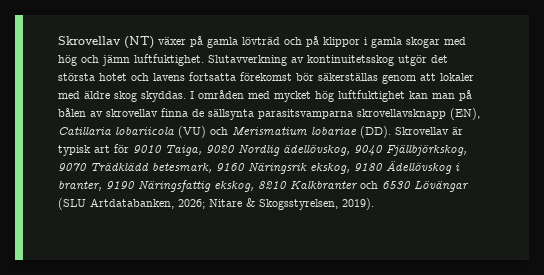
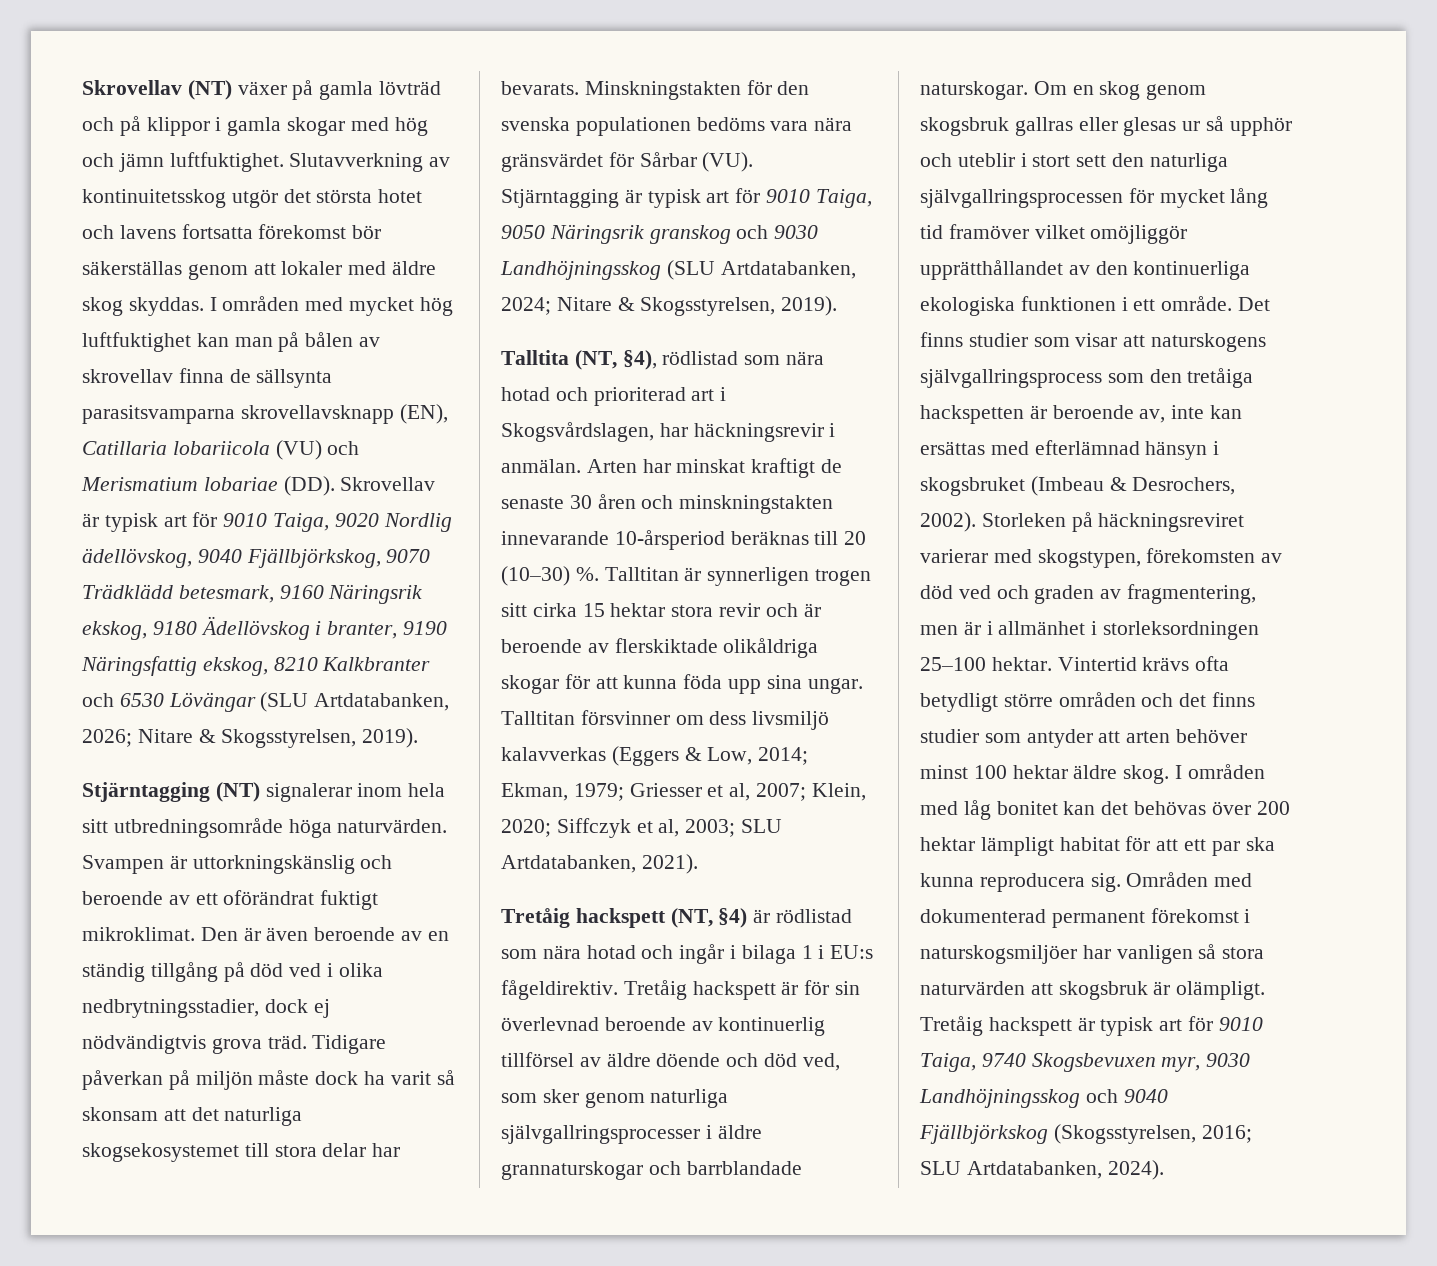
(374, 204) none -> [82,782,446,802] [82,818,448,838] [82,855,393,874] [82,890,379,910] [82,927,449,941] [82,962,383,982] [82,999,330,1018] [82,1035,387,1054] [82,1070,455,1090] [82,1107,303,1126] [82,1143,401,1162] [501,80,810,100] [501,117,853,136] [501,152,754,172] [501,188,872,208] [501,224,819,244] [500,260,856,280] [501,296,838,316] [501,350,825,370] [501,387,727,406] [501,422,836,442] [501,458,843,478] [501,494,834,514] [501,530,867,550] [501,566,872,586] [501,603,821,617] [501,638,819,658] [501,674,863,694] [501,710,830,730] [501,746,809,766] [501,783,866,801] [501,818,783,838] [501,854,698,874] [501,908,853,928] [501,944,874,964] [501,980,861,1000] [501,1017,826,1036] [501,1052,840,1071] [501,1089,729,1108] [501,1125,762,1144] [501,1161,802,1180] [920,81,1207,100] [920,116,1292,136] [920,153,1228,172] [920,188,1269,208] [920,224,1188,244] [920,260,1251,280] [920,296,1271,316] [920,332,1267,352] [920,368,1254,388] [920,405,1243,424] [920,440,1220,460] [920,476,1236,496] [920,512,1245,532] [920,548,1283,568] [920,584,1257,604] [920,621,1260,640] [920,656,1230,671] [920,692,1256,712] [920,729,1248,748] [920,764,1265,784] [920,800,1290,820] [920,836,1275,856] [920,872,1253,892] [920,908,1251,928] [920,944,1265,964] [920,981,1266,1000] [920,1016,1263,1036] [920,1053,1251,1072] [919,1088,1168,1108] [919,1124,1252,1144] [920,1160,1164,1180] // Stjärntagging (NT) signalerar inom hela sitt utbredningsområde höga naturvärden. Svampen är uttorkningskänslig och beroende av ett oförändrat fuktigt mikroklimat. Den är även beroende av en ständig tillgång på död ved i olika nedbrytningsstadier, dock ej nödvändigtvis grova träd. Tidigare påverkan på miljön måste dock ha varit så skonsam att det naturliga skogsekosystemet till stora delar har bevarats. Minskningstakten för den svenska populationen bedöms vara nära gränsvärdet för Sårbar (VU). Stjärntagging är typisk art för 9010 Taiga, 9050 Näringsrik granskog och 9030 Landhöjningsskog (SLU Artdatabanken, 2024; Nitare & Skogsstyrelsen, 2019). // Talltita (NT, §4), rödlistad som nära hotad och prioriterad art i Skogsvårdslagen, har häckningsrevir i anmälan. Arten har minskat kraftigt de senaste 30 åren och minskningstakten innevarande 10-årsperiod beräknas till 20 (10–30) %. Talltitan är synnerligen trogen sitt cirka 15 hektar stora revir och är beroende av flerskiktade olikåldriga skogar för att kunna föda upp sina ungar. Talltitan försvinner om dess livsmiljö kalavverkas (Eggers & Low, 2014; Ekman, 1979; Griesser et al, 2007; Klein, 2020; Siffczyk et al, 2003; SLU Artdatabanken, 2021). // Tretåig hackspett (NT, §4) är rödlistad som nära hotad och ingår i bilaga 1 i EU:s fågeldirektiv. Tretåig hackspett är för sin överlevnad beroende av kontinuerlig tillförsel av äldre döende och död ved, som sker genom naturliga självgallringsprocesser i äldre grannaturskogar och barrblandade naturskogar. Om en skog genom skogsbruk gallras eller glesas ur så upphör och uteblir i stort sett den naturliga självgallringsprocessen för mycket lång tid framöver vilket omöjliggör upprätthållandet av den kontinuerliga ekologiska funktionen i ett område. Det finns studier som visar att naturskogens självgallringsprocess som den tretåiga hackspetten är beroende av, inte kan ersättas med efterlämnad hänsyn i skogsbruket (Imbeau & Desrochers, 2002). Storleken på häckningsreviret varierar med skogstypen, förekomsten av död ved och graden av fragmentering, men är i allmänhet i storleksordningen 25–100 hektar. Vintertid krävs ofta betydligt större områden och det finns studier som antyder att arten behöver minst 100 hektar äldre skog. I områden med låg bonitet kan det behövas över 200 hektar lämpligt habitat för att ett par ska kunna reproducera sig. Områden med dokumenterad permanent förekomst i naturskogsmiljöer har vanligen så stora naturvärden att skogsbruk är olämpligt. Tretåig hackspett är typisk art för 9010 Taiga, 9740 Skogsbevuxen myr, 9030 Landhöjningsskog och 9040 Fjällbjörkskog (Skogsstyrelsen, 2016; SLU Artdatabanken, 2024).

